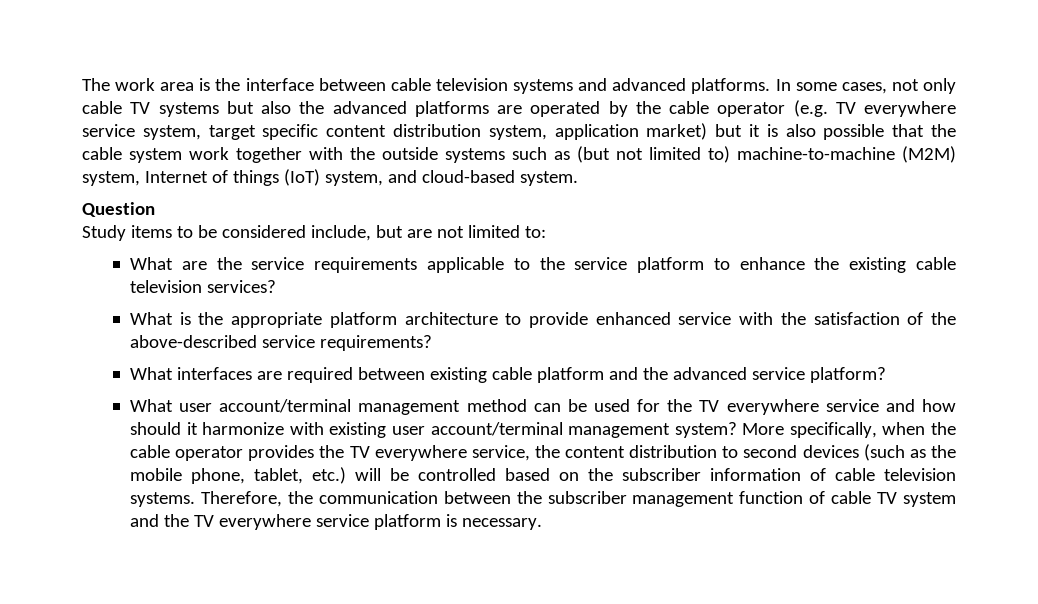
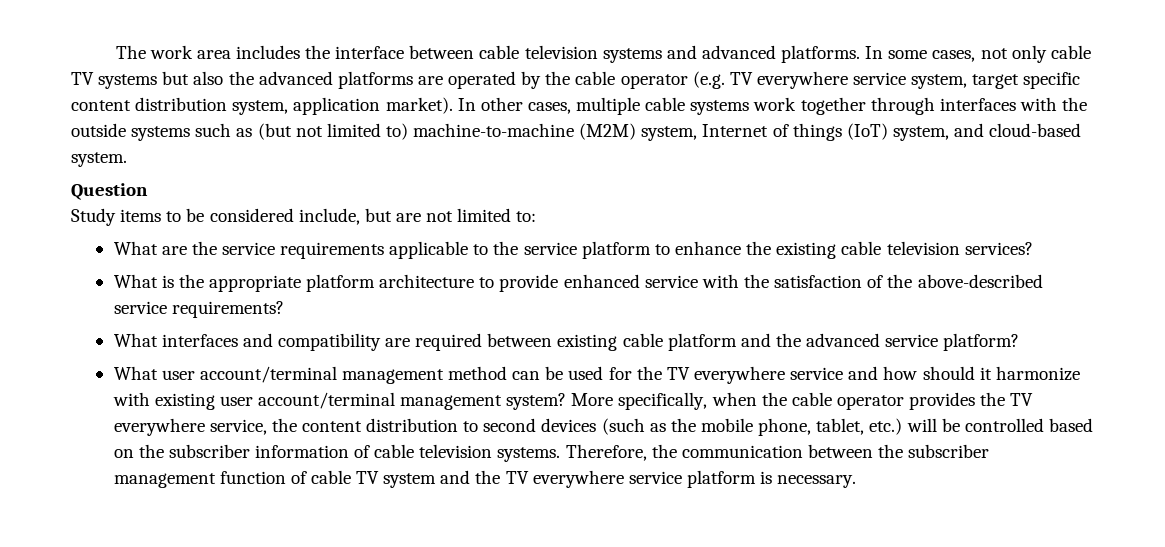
[199,78,211,91] is -> [235,45,300,59] includes
[646,123,956,140] [82,147,302,163] market) but it is also possible that the cable system work together -> [385,97,1016,115] market). In other cases, multiple cable systems work together through interfaces
(253, 373) none -> [242,333,381,351] and compatibility

